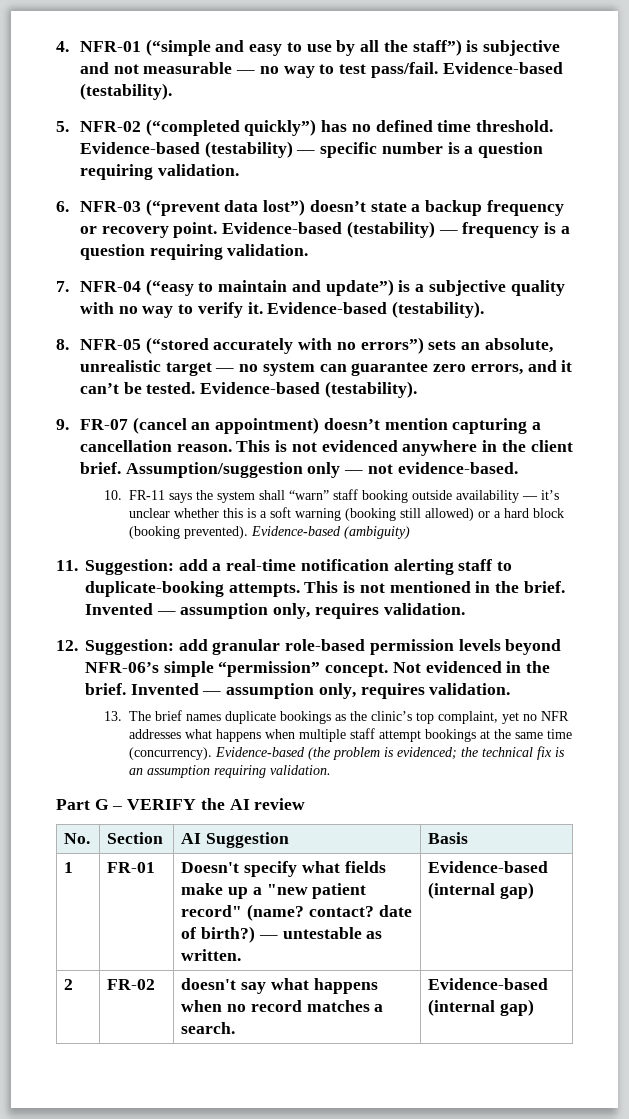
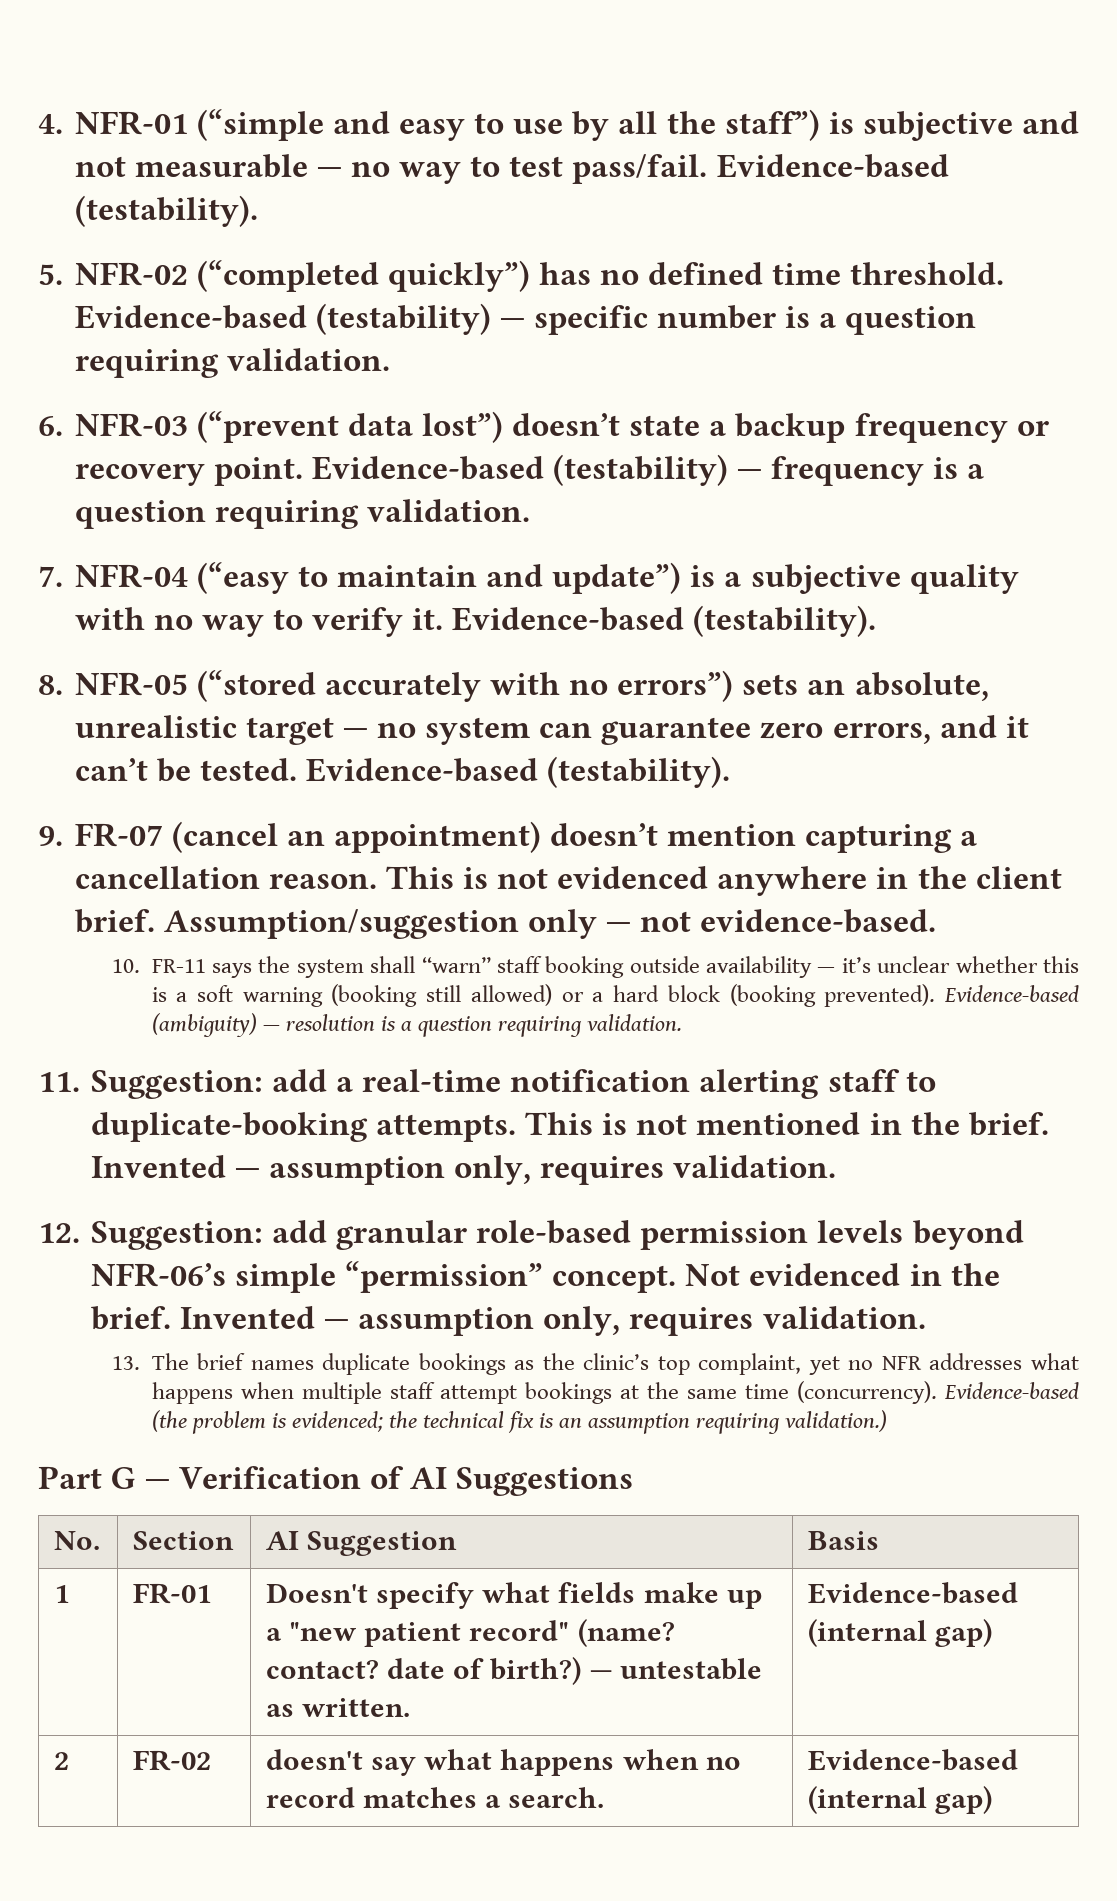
(410, 532) none -> [262,1014,683,1037] — resolution is a question requiring validation.
[269,765,331,775] validation. -> [785,1410,888,1432] validation.)
[112,798,306,810] – VERIFY the AI review -> [145,1466,634,1496] — Verification of AI Suggestions

